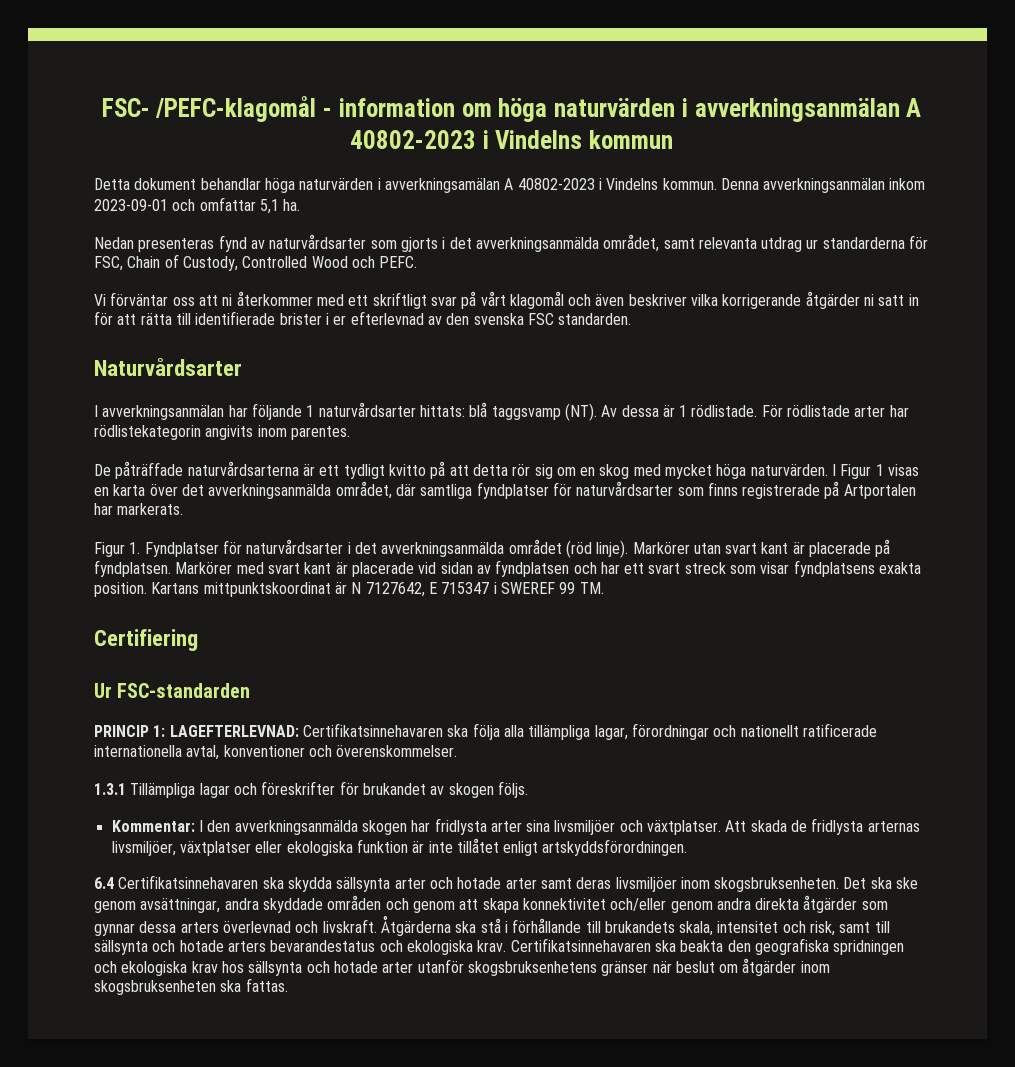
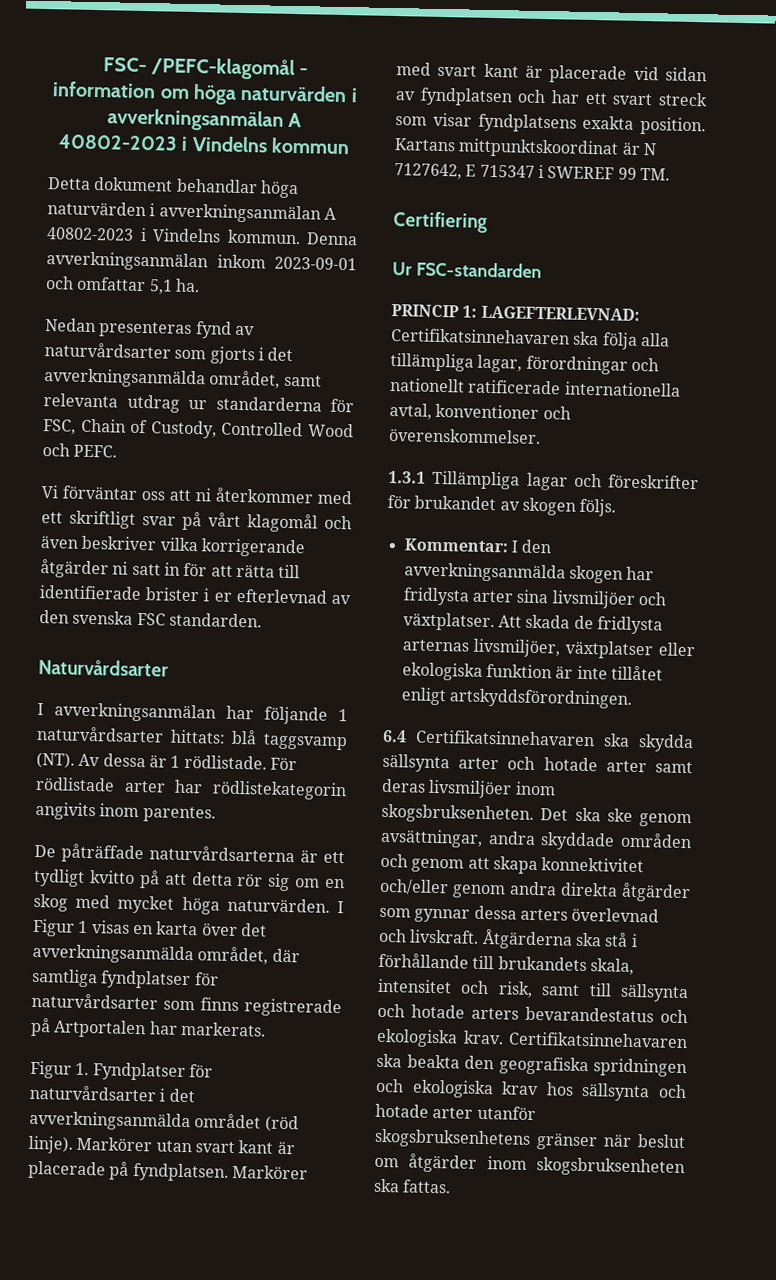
[384,178,500,193] avverkningsamälan -> [158,203,321,224] avverkningsanmälan

